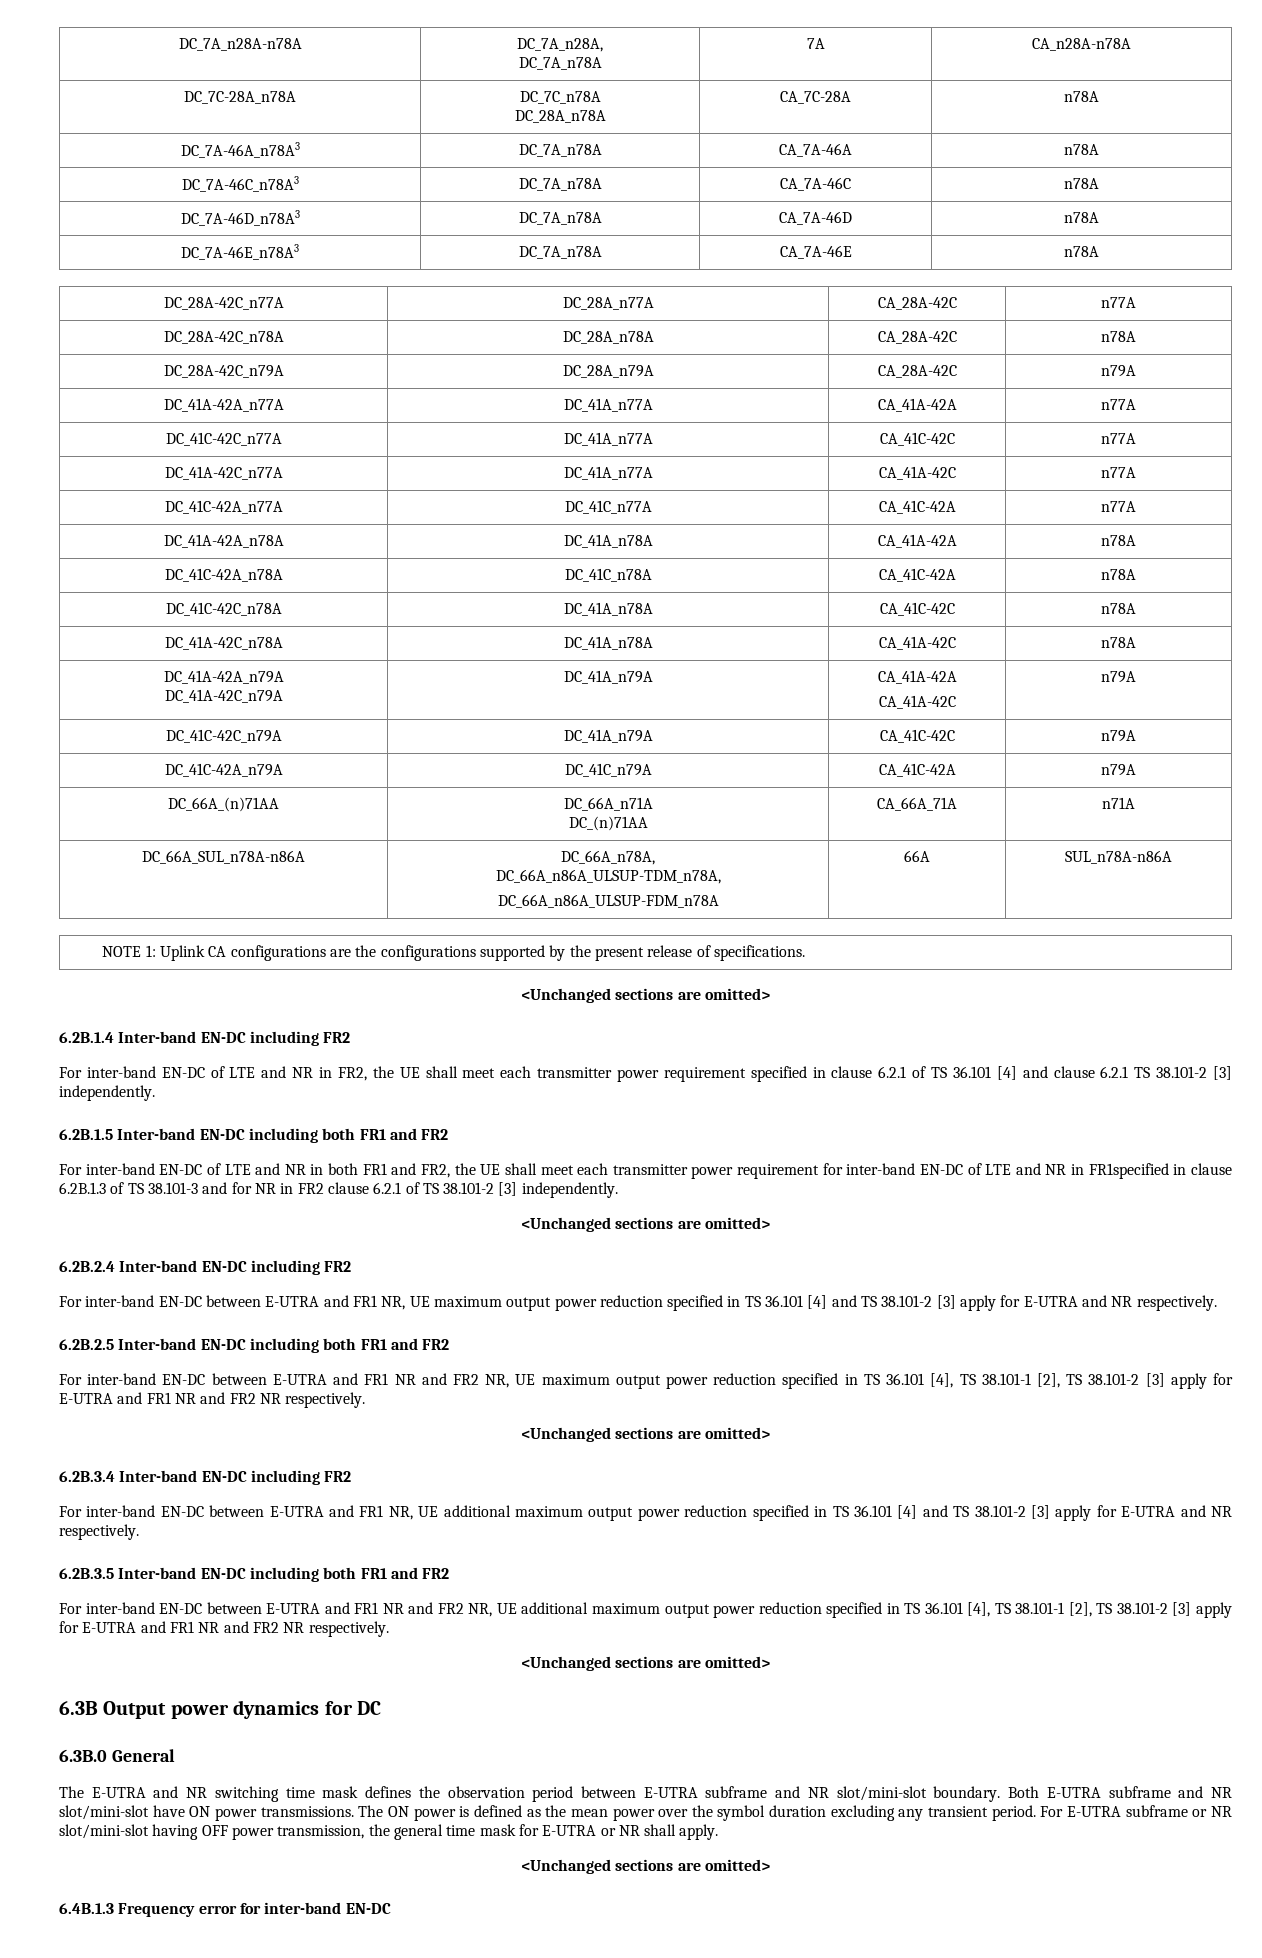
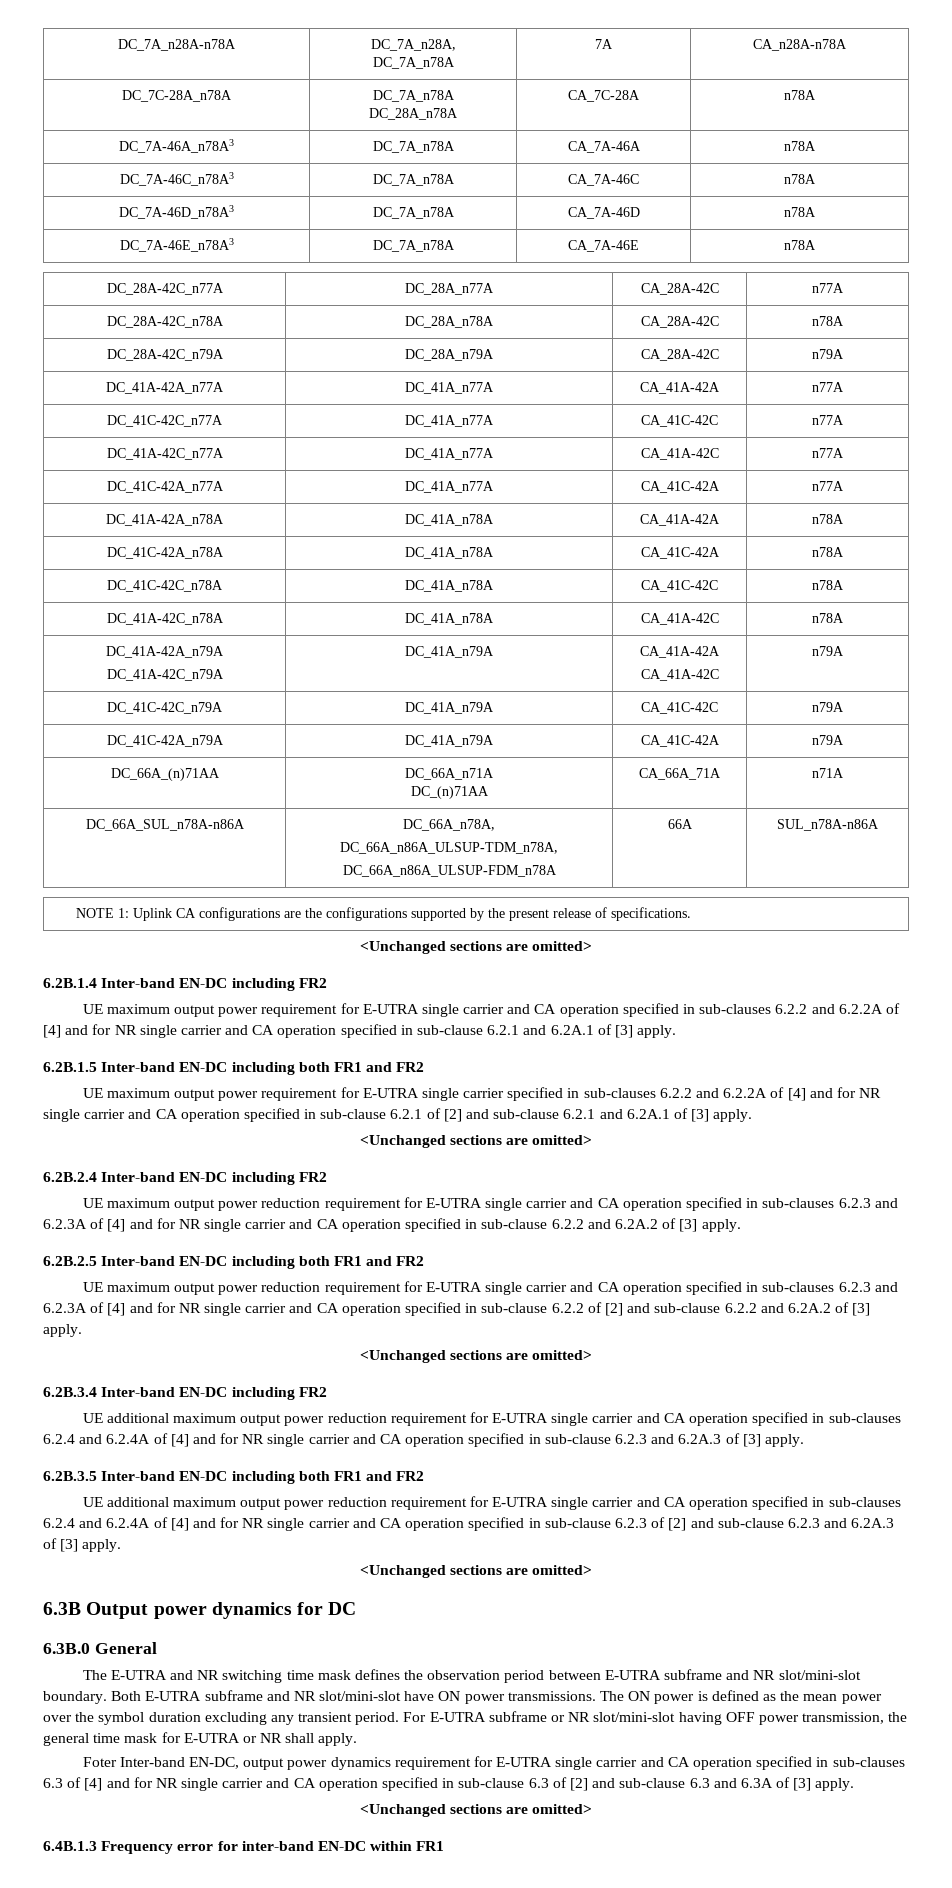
[519,91,601,104] DC_7C_n78A -> [372,90,455,102] DC_7A_n78A
[564,500,652,514] DC_41C_n77A -> [405,481,494,493] DC_41A_n77A
[564,568,652,582] DC_41C_n78A -> [405,547,494,559] DC_41A_n78A
[564,763,652,777] DC_41C_n79A -> [405,735,494,747] DC_41A_n79A
[59,1066,1232,1082] [59,1085,155,1101] For inter-band EN-DC of LTE and NR in FR2, the UE shall meet each transmitter power requirement specified in clause 6.2.1 of TS 36.101 [4] and clause 6.2.1 TS 38.101-2 [3] independently. -> [82,1003,900,1017] [43,1024,677,1038] UE maximum output power requirement for E-UTRA single carrier and CA operation specified in sub-clauses 6.2.2 and 6.2.2A of [4] and for NR single carrier and CA operation specified in sub-clause 6.2.1 and 6.2A.1 of [3] apply.
[59,1163,1233,1179] [59,1182,618,1198] For inter-band EN-DC of LTE and NR in both FR1 and FR2, the UE shall meet each transmitter power requirement for inter-band EN-DC of LTE and NR in FR1specified in clause 6.2B.1.3 of TS 38.101-3 and for NR in FR2 clause 6.2.1 of TS 38.101-2 [3] independently. -> [82,1087,882,1101] [43,1108,753,1122] UE maximum output power requirement for E-UTRA single carrier specified in sub-clauses 6.2.2 and 6.2.2A of [4] and for NR single carrier and CA operation specified in sub-clause 6.2.1 of [2] and sub-clause 6.2.1 and 6.2A.1 of [3] apply.
[59,1295,1217,1311] For inter-band EN-DC between E-UTRA and FR1 NR, UE maximum output power reduction specified in TS 36.101 [4] and TS 38.101-2 [3] apply for E-UTRA and NR respectively. -> [82,1197,898,1211] [43,1218,741,1232] UE maximum output power reduction requirement for E-UTRA single carrier and CA operation specified in sub-clauses 6.2.3 and 6.2.3A of [4] and for NR single carrier and CA operation specified in sub-clause 6.2.2 and 6.2A.2 of [3] apply.
[59,1373,1233,1389] [59,1392,366,1408] For inter-band EN-DC between E-UTRA and FR1 NR and FR2 NR, UE maximum output power reduction specified in TS 36.101 [4], TS 38.101-1 [2], TS 38.101-2 [3] apply for E-UTRA and FR1 NR and FR2 NR respectively. -> [82,1281,898,1295] [43,1302,871,1316] [43,1324,82,1337] UE maximum output power reduction requirement for E-UTRA single carrier and CA operation specified in sub-clauses 6.2.3 and 6.2.3A of [4] and for NR single carrier and CA operation specified in sub-clause 6.2.2 of [2] and sub-clause 6.2.2 and 6.2A.2 of [3] apply.
[59,1505,1232,1521] [59,1524,139,1540] For inter-band EN-DC between E-UTRA and FR1 NR, UE additional maximum output power reduction specified in TS 36.101 [4] and TS 38.101-2 [3] apply for E-UTRA and NR respectively. -> [82,1412,901,1426] [43,1433,804,1447] UE additional maximum output power reduction requirement for E-UTRA single carrier and CA operation specified in sub-clauses 6.2.4 and 6.2.4A of [4] and for NR single carrier and CA operation specified in sub-clause 6.2.3 and 6.2A.3 of [3] apply.
[59,1602,1233,1618] [59,1621,389,1637] For inter-band EN-DC between E-UTRA and FR1 NR and FR2 NR, UE additional maximum output power reduction specified in TS 36.101 [4], TS 38.101-1 [2], TS 38.101-2 [3] apply for E-UTRA and FR1 NR and FR2 NR respectively. -> [82,1496,901,1510] [43,1517,895,1531] [43,1538,122,1552] UE additional maximum output power reduction requirement for E-UTRA single carrier and CA operation specified in sub-clauses 6.2.4 and 6.2.4A of [4] and for NR single carrier and CA operation specified in sub-clause 6.2.3 of [2] and sub-clause 6.2.3 and 6.2A.3 of [3] apply.
(719, 1832) none -> [82,1756,905,1770] [43,1777,855,1791] // Foter Inter-band EN-DC, output power dynamics requirement for E-UTRA single carrier and CA operation specified in sub-clauses 6.3 of [4] and for NR single carrier and CA operation specified in sub-clause 6.3 of [2] and sub-clause 6.3 and 6.3A of [3] apply.
(391, 1908) none -> [370,1841,445,1851] within FR1

